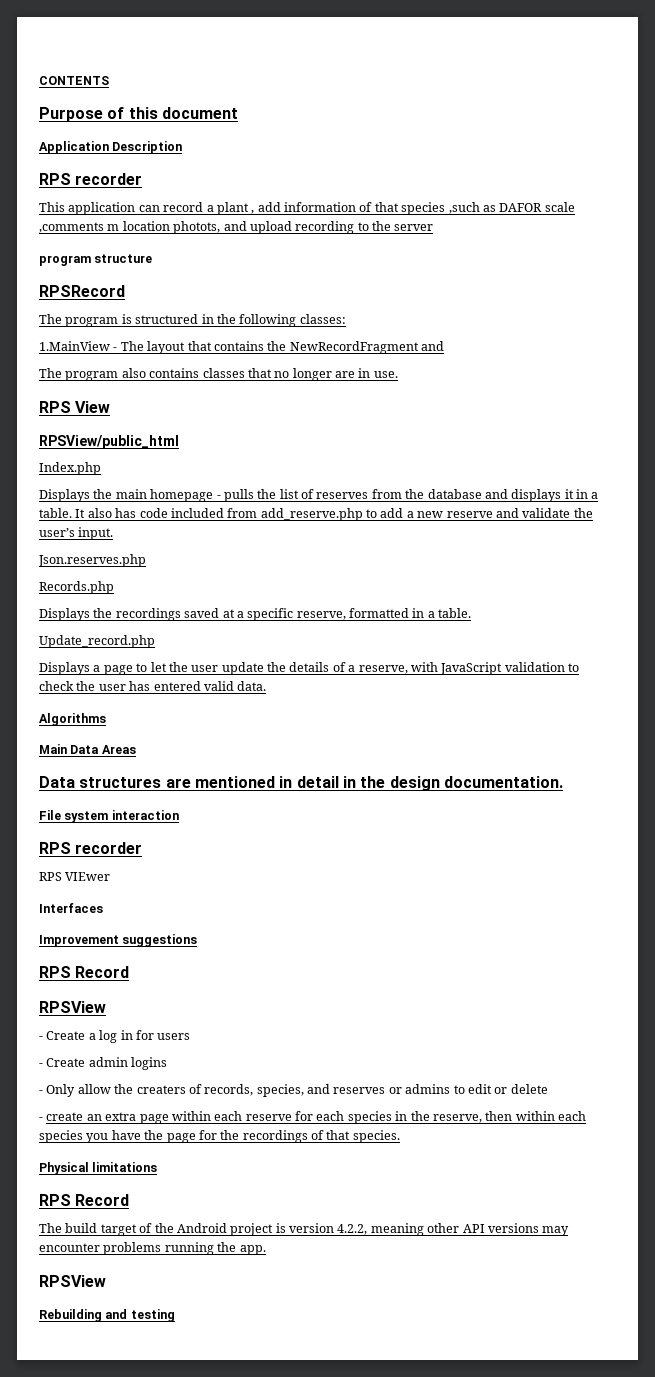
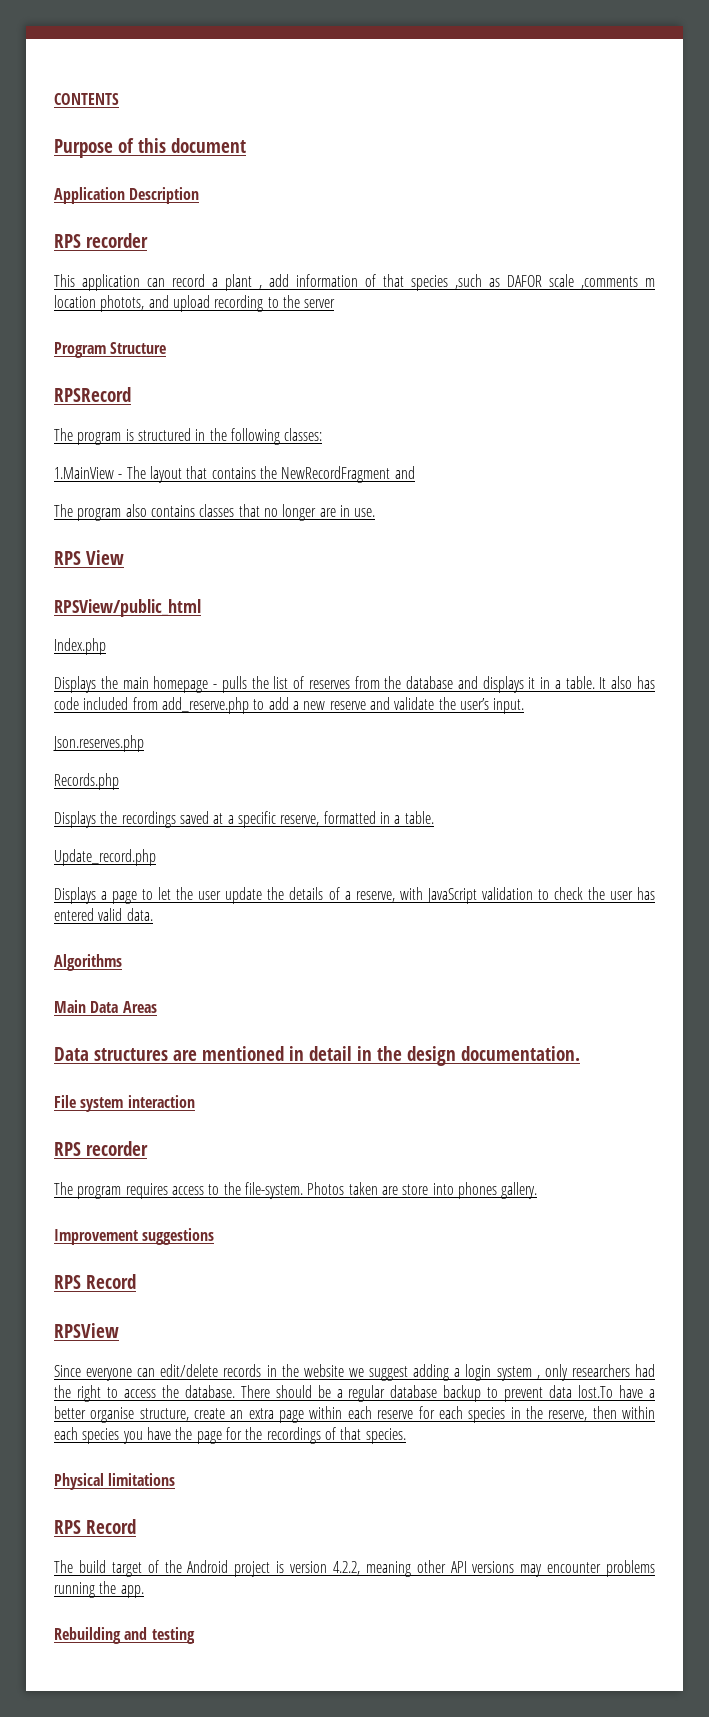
[39,254,153,266] program structure -> [54,342,167,358] Program Structure
[39,872,111,881] [39,903,103,913] RPS VIEwer // Interfaces -> [54,1182,538,1199] The program requires access to the file-system. Photos taken are store into phones gallery.
[39,1030,191,1043] [39,1057,168,1070] [39,1084,548,1097] [39,1117,43,1121] - Create a log in for users // - Create admin logins // - Only allow the creaters of records, species, and reserves or admins to edit or delete // - -> [54,1364,656,1381] [54,1385,655,1402] [54,1406,189,1423] Since everyone can edit/delete records in the website we suggest adding a login system , only researchers had the right to access the database. There should be a regular database backup to prevent data lost.To have a better organise structure,
[39,1275,106,1287] // RPSView -> (144, 1591) none

